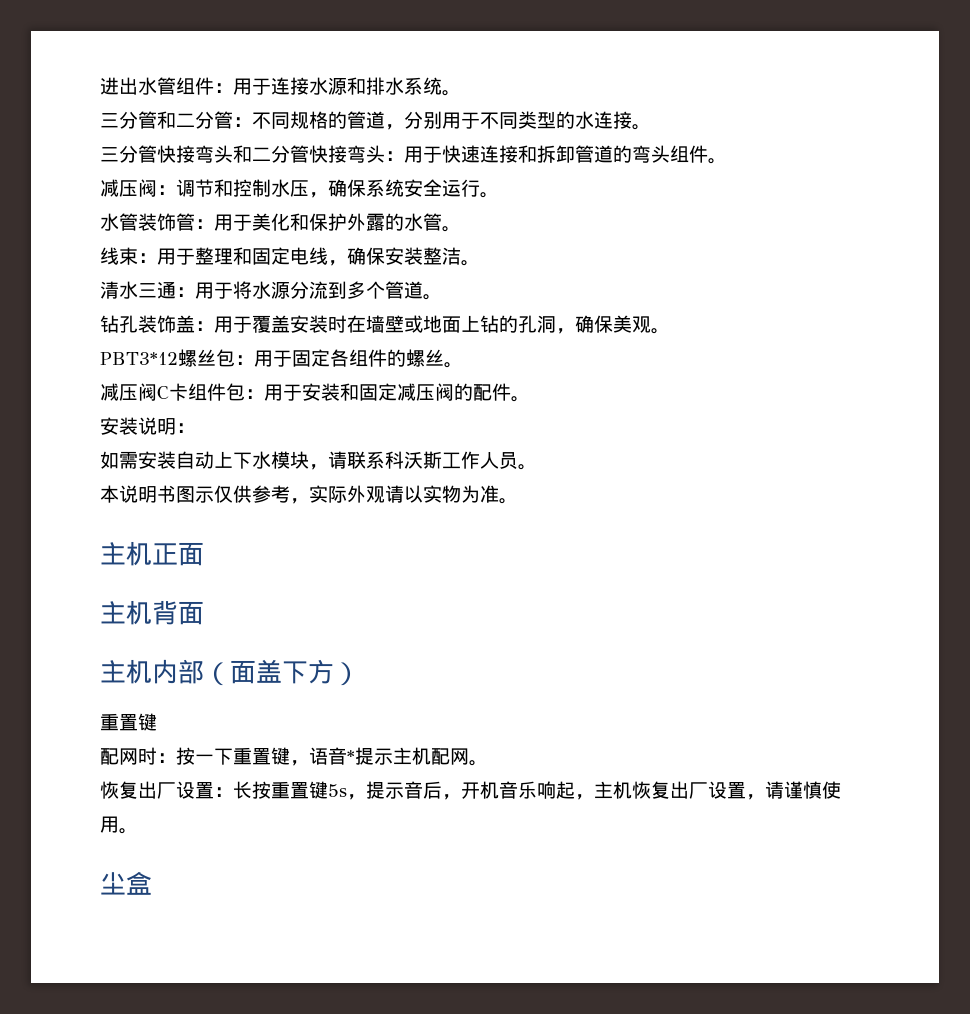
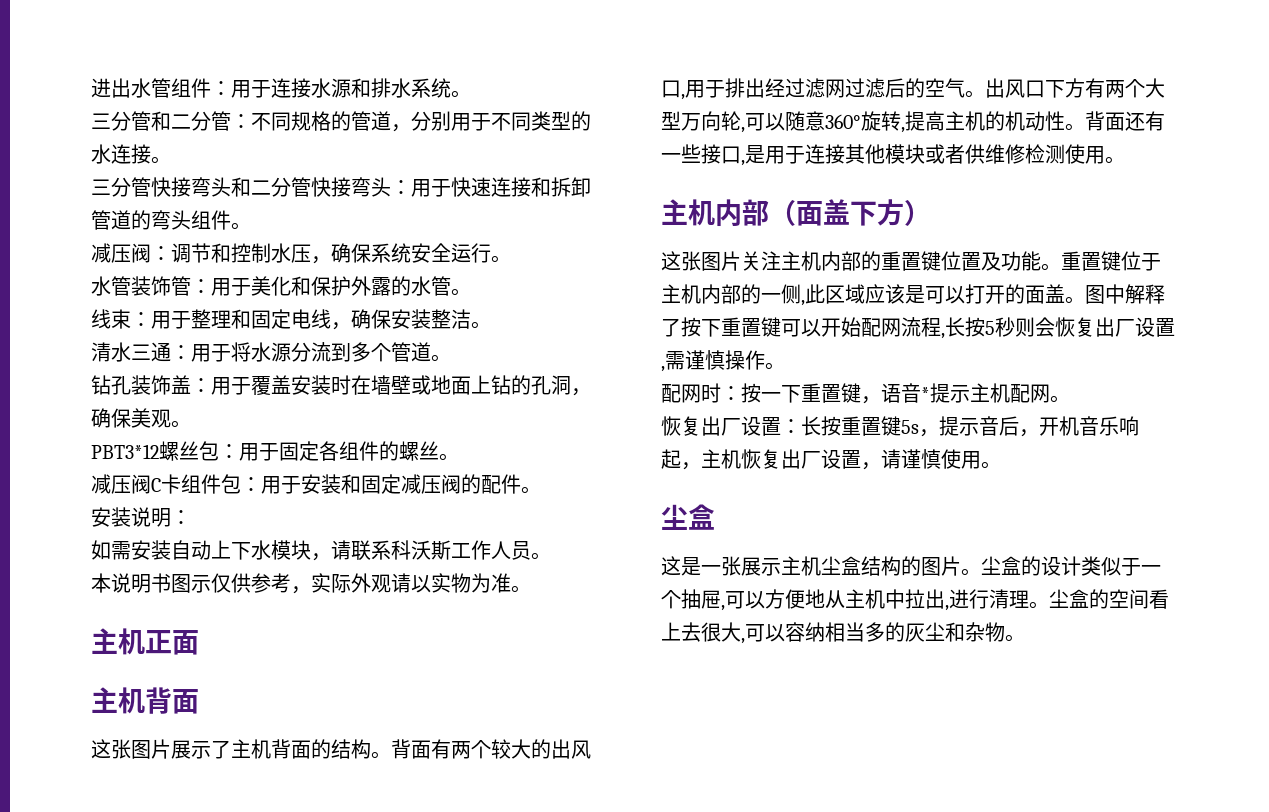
(204, 613) none -> [91,739,591,759] [661,78,1165,100] [661,111,1165,133] [661,144,1125,166] // 这张图片展示了主机背面的结构。背面有两个较大的出风口,用于排出经过滤网过滤后的空气。出风口下方有两个大型万向轮,可以随意360°旋转,提高主机的机动性。背面还有一些接口,是用于连接其他模块或者供维修检测使用。
[100,713,157,731] 重置键 -> [661,251,1161,271] [661,284,1165,306] [661,317,1175,339] [661,350,785,372] 这张图片关注主机内部的重置键位置及功能。重置键位于主机内部的一侧,此区域应该是可以打开的面盖。图中解释了按下重置键可以开始配网流程,长按5秒则会恢复出厂设置,需谨慎操作。
(152, 883) none -> [661,556,1161,576] [661,589,1169,611] [661,622,1025,644] // 这是一张展示主机尘盒结构的图片。尘盒的设计类似于一个抽屉,可以方便地从主机中拉出,进行清理。尘盒的空间看上去很大,可以容纳相当多的灰尘和杂物。

